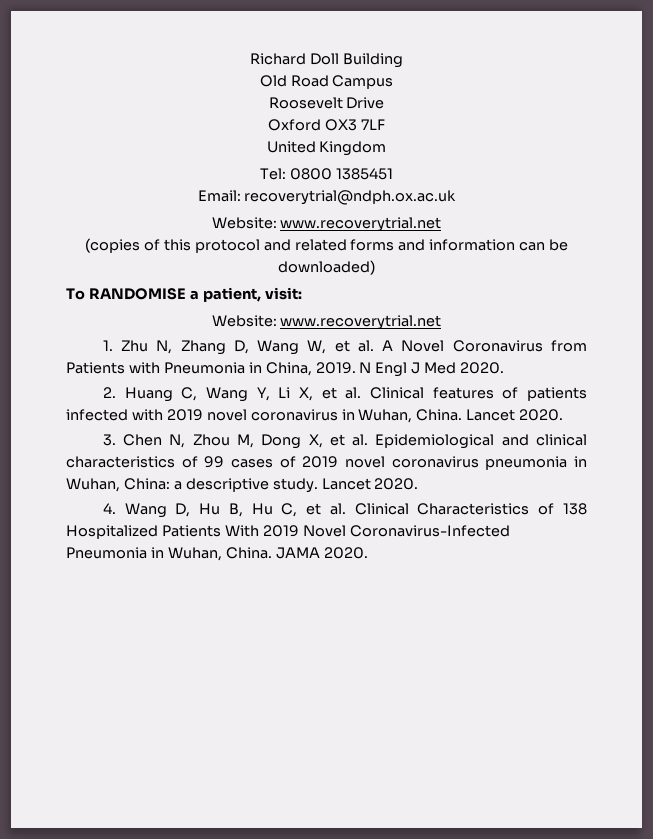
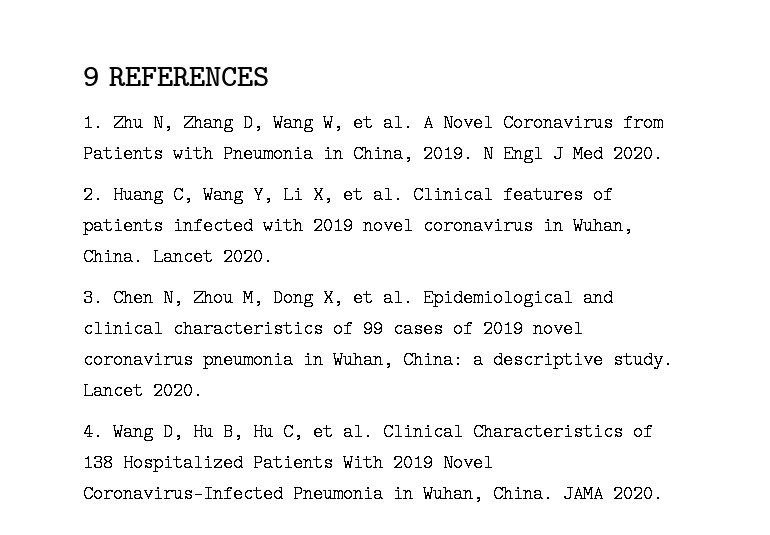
[250,53,403,68] [259,75,394,89] [268,97,385,109] [268,119,385,131] [266,141,387,156] [260,168,393,180] [197,190,457,205] [211,217,442,232] [84,238,569,253] [278,260,375,275] [66,287,302,302] [211,315,442,330] Richard Doll Building // Old Road Campus // Roosevelt Drive // Oxford OX3 7LF // United Kingdom // Tel: 0800 1385451 // Email: recoverytrial@ndph.ox.ac.uk // Website: www.recoverytrial.net // (copies of this protocol and related forms and information can be downloaded) // To RANDOMISE a patient, visit: // Website: www.recoverytrial.net -> [83,67,269,86] 9 REFERENCES

